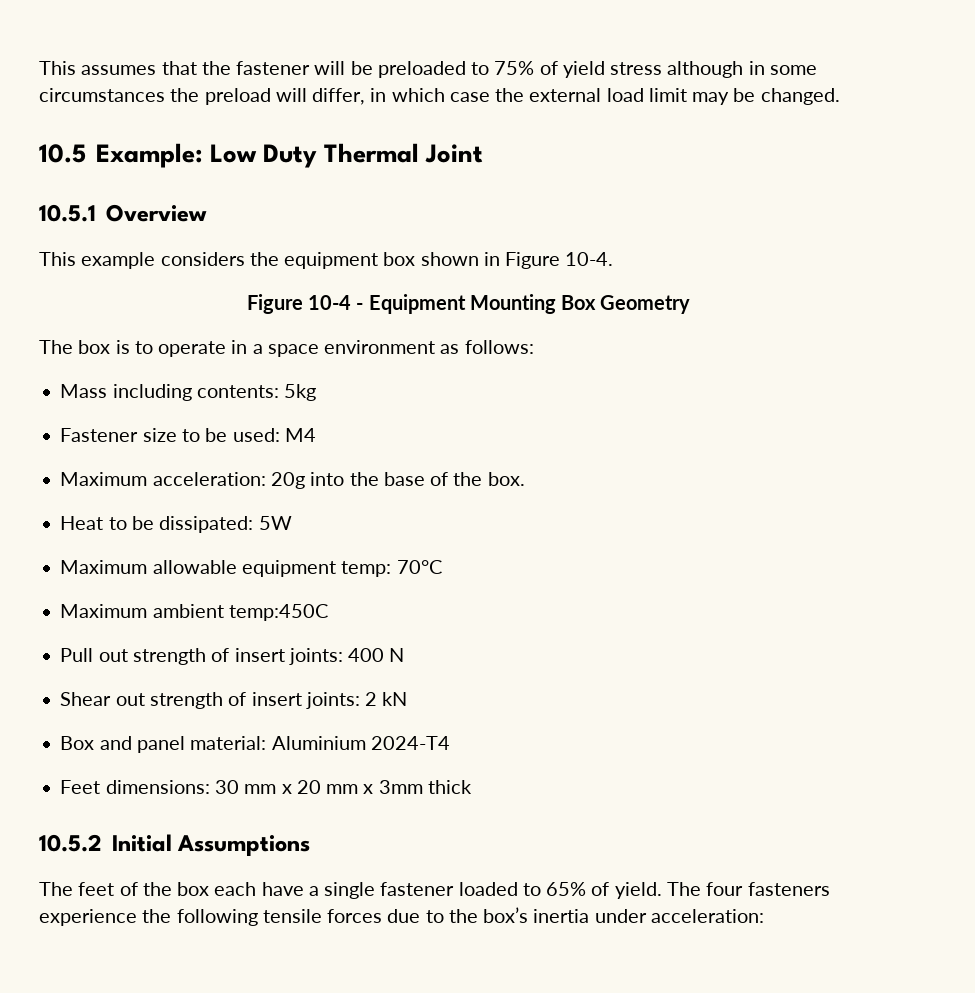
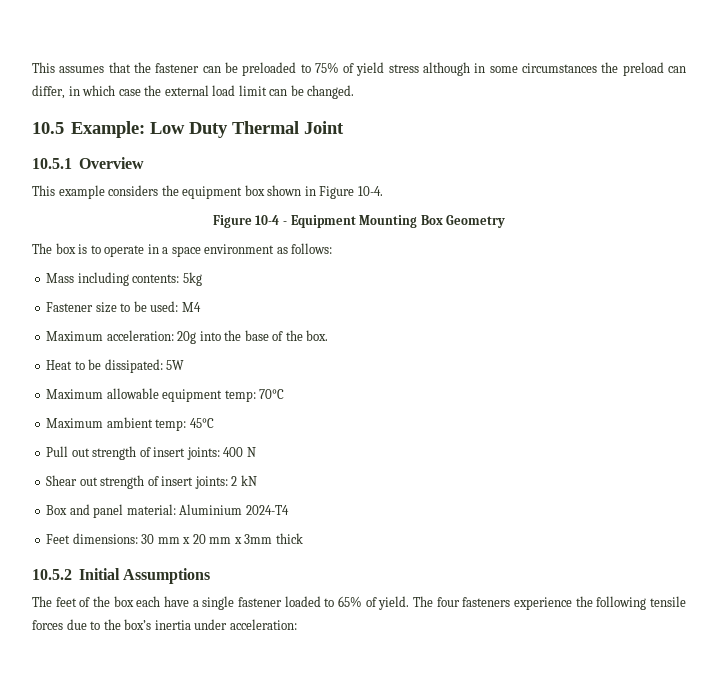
[314,61,346,75] will -> [202,66,221,73] can
[275,88,307,102] will -> [668,66,686,73] can
[692,92,730,105] may -> [269,89,288,96] can
[228,604,328,621] temp:450C -> [155,418,214,431] temp: 45°C

